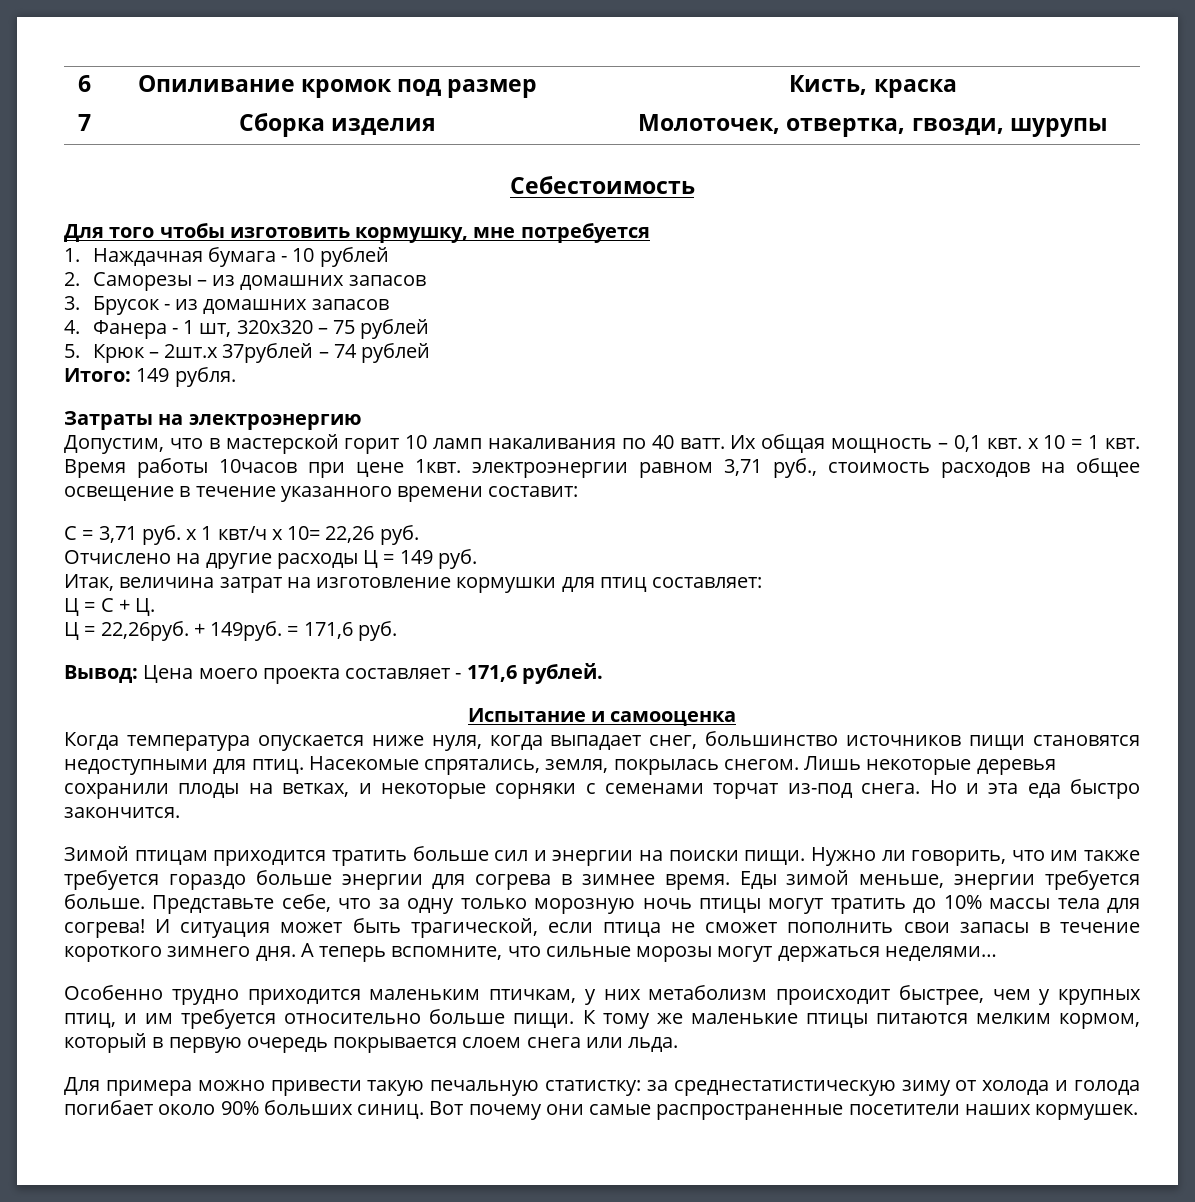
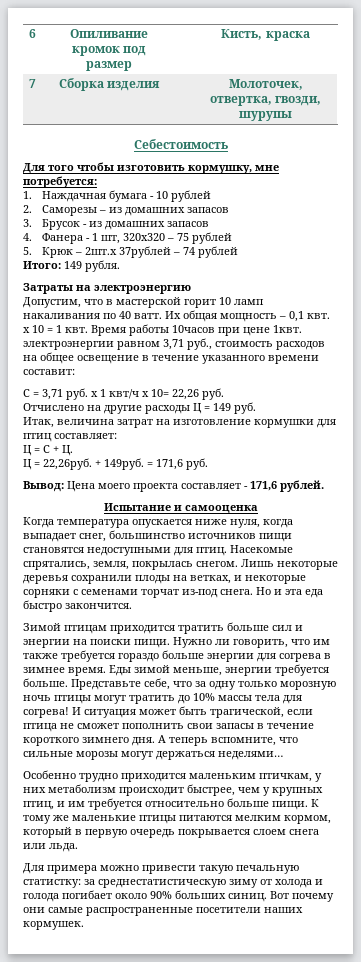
[520,223,650,243] потребуется -> [23,176,97,188] потребуется:

